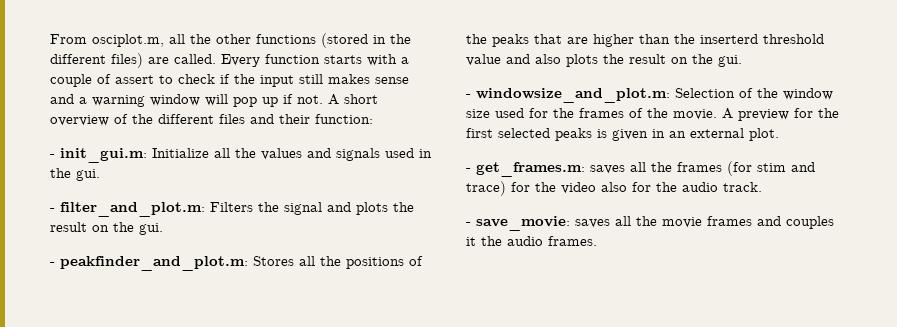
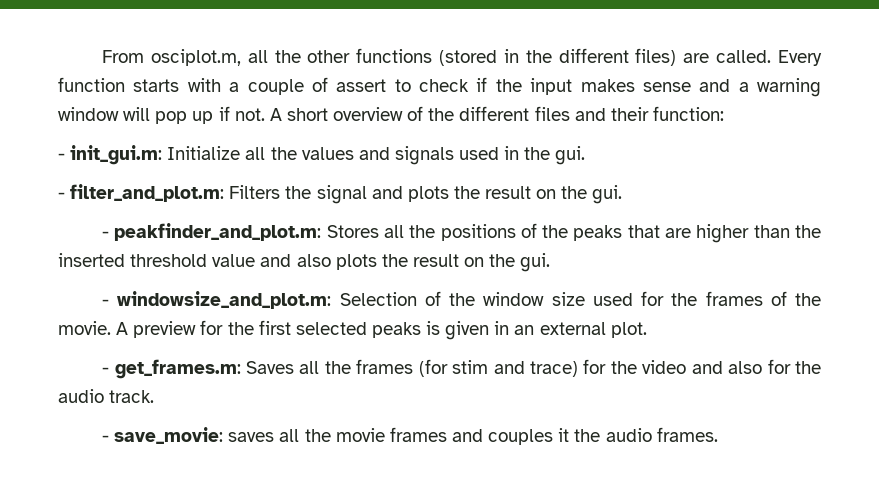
[299,74,323,84] still -> (573, 86) none
[700,34,758,44] inserterd -> [58,253,125,267] inserted
[590,165,625,174] saves -> [245,361,294,374] Saves
(596, 188) none -> [691,361,723,374] and

